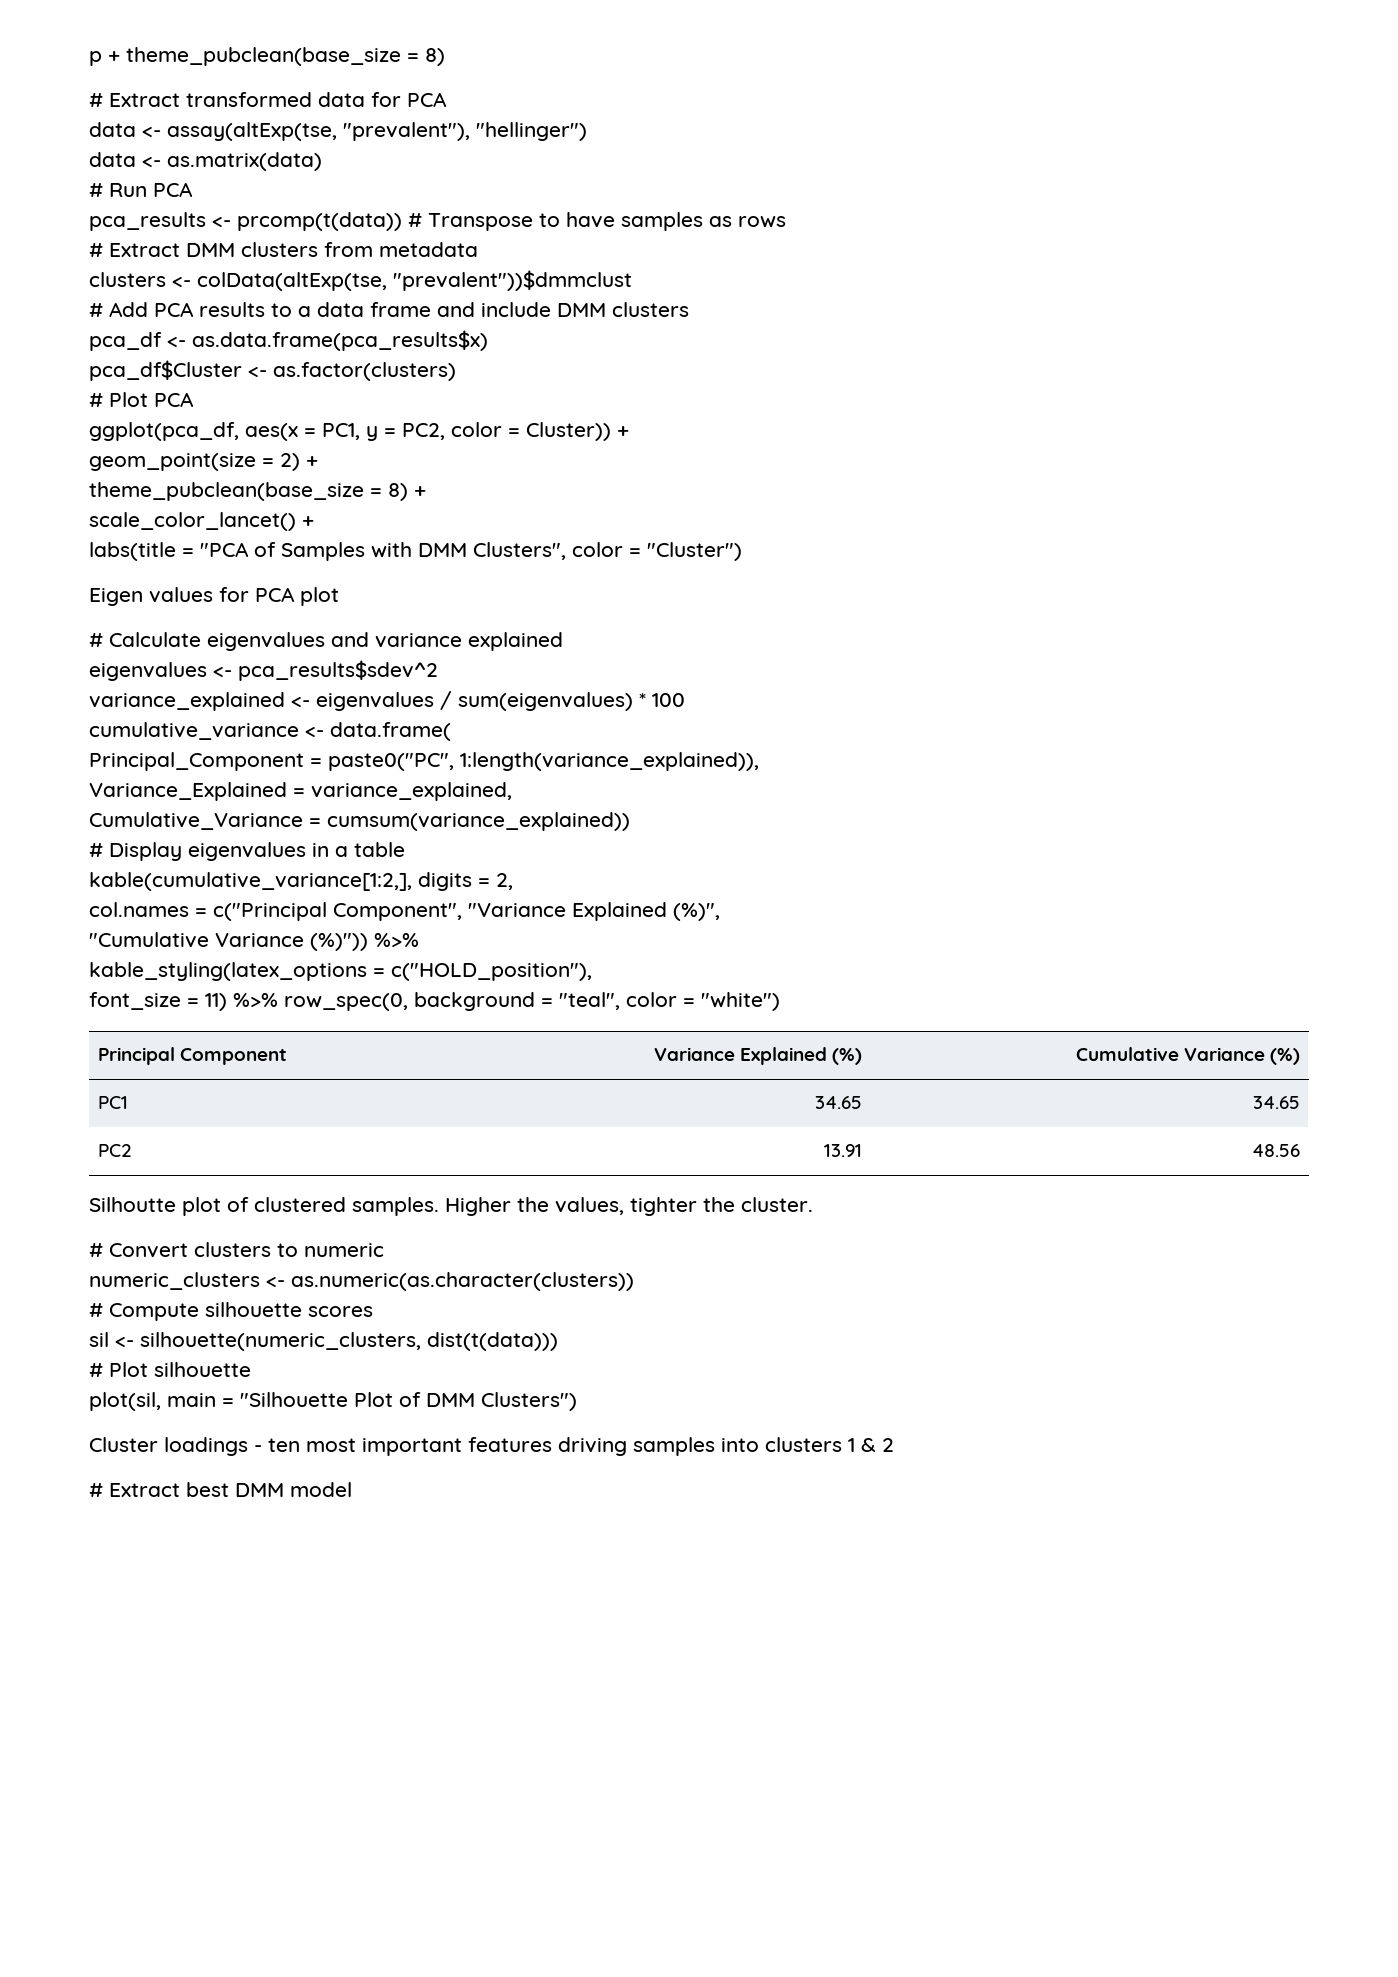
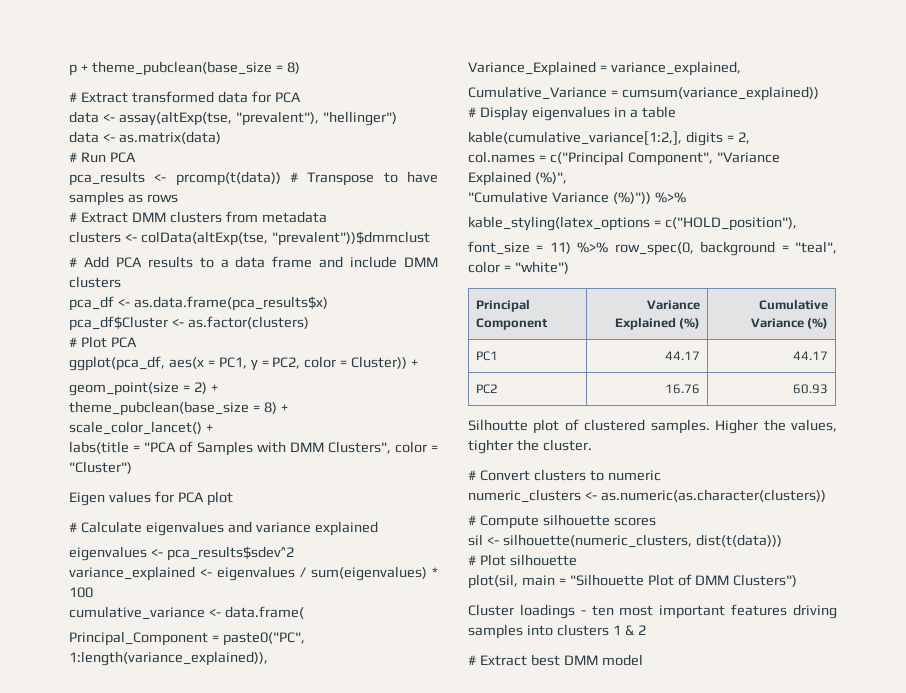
[814,1096,862,1109] [1252,1096,1300,1109] 34.65 | 34.65 -> [665,351,701,360] [793,351,829,360] 44.17 | 44.17
[823,1144,862,1157] [1251,1144,1300,1157] 13.91 | 48.56 -> [665,384,701,394] [793,384,829,394] 16.76 | 60.93

